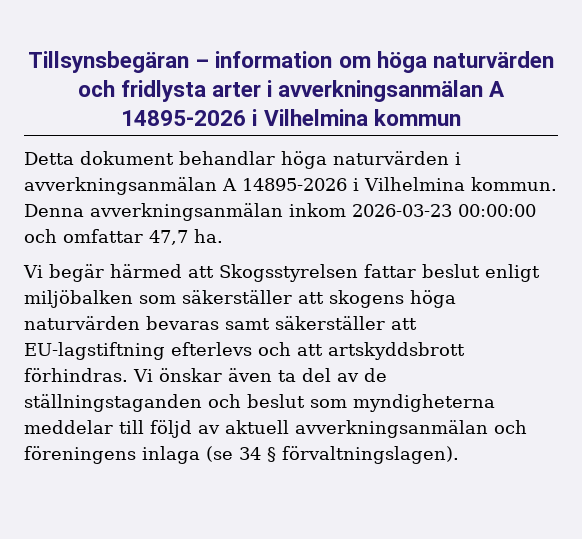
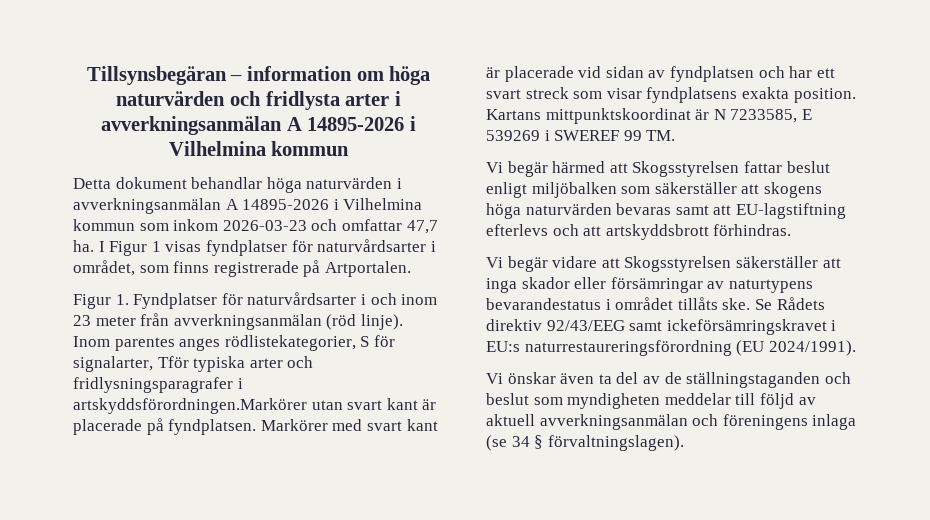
[471,177,557,191] [24,203,283,221] kommun. Denna avverkningsanmälan -> [73,219,169,231] kommun som
[458,204,536,217] 00:00:00 -> (307, 225) none
(223, 236) none -> [98,239,436,256] [73,260,411,277] [73,292,438,309] [73,313,403,330] [73,335,395,351] [73,356,314,372] [73,377,243,393] [73,398,437,414] [73,418,438,435] [486,66,835,82] [486,87,856,103] [486,108,812,124] [486,130,676,141] I Figur 1 visas fyndplatser för naturvårdsarter i området, som finns registrerade på Artportalen. // Figur 1. Fyndplatser för naturvårdsarter i och inom 23 meter från avverkningsanmälan (röd linje). Inom parentes anges rödlistekategorier, S för signalarter, Tför typiska arter och fridlysningsparagrafer i artskyddsförordningen.Markörer utan svart kant är placerade på fyndplatsen. Markörer med svart kant är placerade vid sidan av fyndplatsen och har ett svart streck som visar fyndplatsens exakta position. Kartans mittpunktskoordinat är N 7233585, E 539269 i SWEREF 99 TM.
[275,316,385,330] säkerställer -> (709, 210) none
(128, 375) none -> [486,256,841,272] [486,277,813,293] [486,297,825,310] [486,319,837,335] [486,340,856,356] // Vi begär vidare att Skogsstyrelsen säkerställer att inga skador eller försämringar av naturtypens bevarandestatus i området tillåts ske. Se Rådets direktiv 92/43/EEG samt ickeförsämringskravet i EU:s naturrestaureringsförordning (EU 2024/1991). //
[353,394,495,412] myndigheterna -> [567,393,661,409] myndigheten

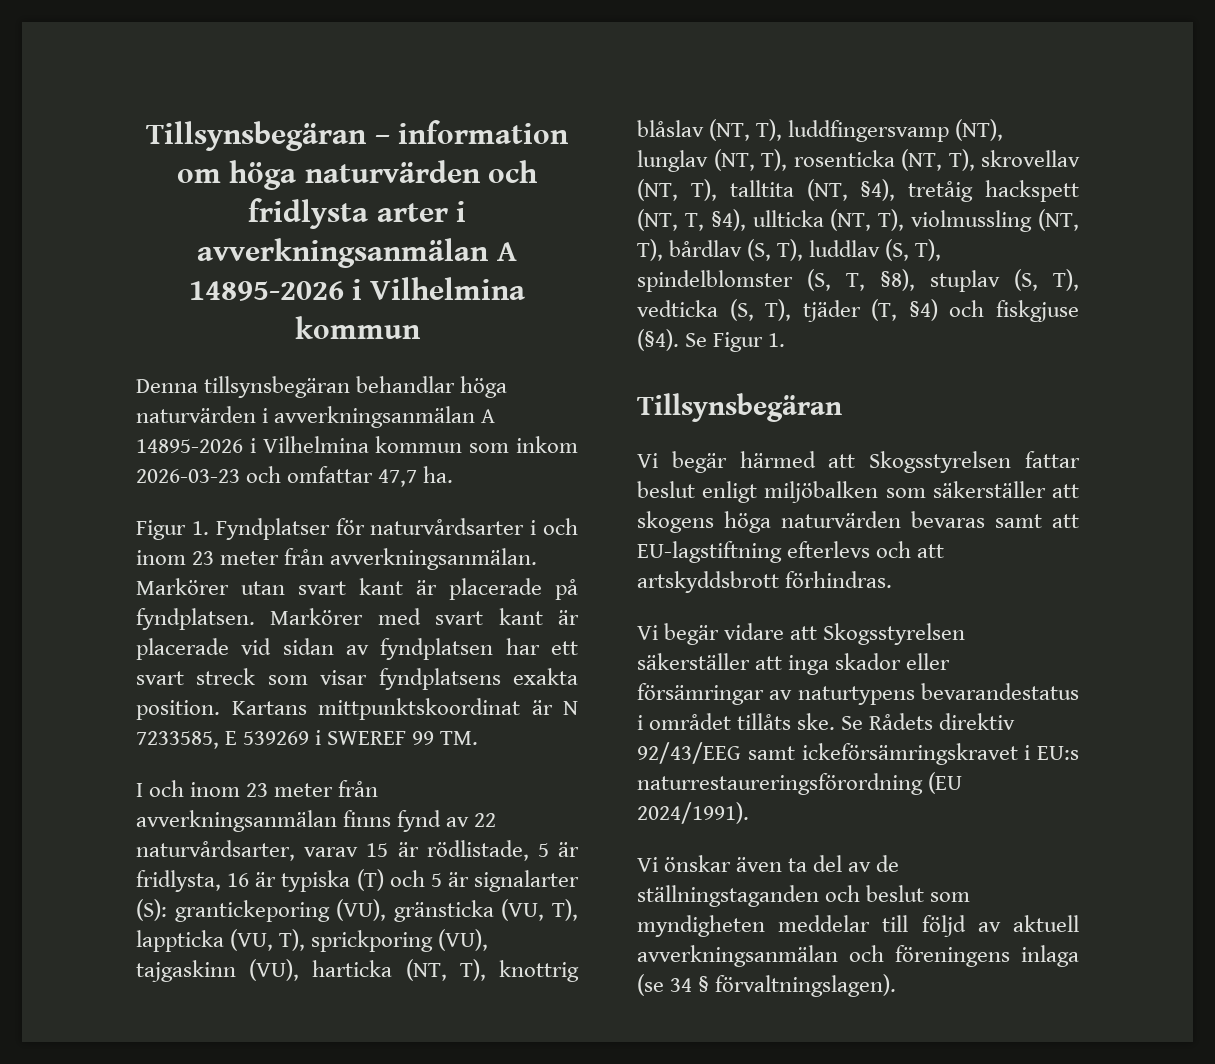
[73,177,187,189] Detta dokument -> [136,376,351,398] Denna tillsynsbegäran
[98,239,436,256] [73,260,411,277] I Figur 1 visas fyndplatser för naturvårdsarter i området, som finns registrerade på Artportalen. -> (454, 474) none
[173,314,403,330] [73,335,395,351] [73,356,314,372] [73,377,243,393] [73,398,307,414] avverkningsanmälan (röd linje). Inom parentes anges rödlistekategorier, S för signalarter, Tför typiska arter och fridlysningsparagrafer i artskyddsförordningen.Markörer -> [330,548,538,570] [136,578,229,595] avverkningsanmälan. Markörer
[758,66,785,78] och -> (494, 649) none
(676, 135) none -> [136,780,379,797] [136,810,497,832] [136,840,579,861] [136,869,579,892] [136,899,578,922] [136,929,489,952] [136,959,579,982] [637,119,1004,142] [637,149,1080,172] [637,179,1079,202] [637,209,1079,232] [637,239,942,261] [637,269,1079,292] [637,299,1079,322] [637,329,786,352] [637,393,842,422] // I och inom 23 meter från avverkningsanmälan finns fynd av 22 naturvårdsarter, varav 15 är rödlistade, 5 är fridlysta, 16 är typiska (T) och 5 är signalarter (S): grantickeporing (VU), gränsticka (VU, T), lappticka (VU, T), sprickporing (VU), tajgaskinn (VU), harticka (NT, T), knottrig blåslav (NT, T), luddfingersvamp (NT), lunglav (NT, T), rosenticka (NT, T), skrovellav (NT, T), talltita (NT, §4), tretåig hackspett (NT, T, §4), ullticka (NT, T), violmussling (NT, T), bårdlav (S, T), luddlav (S, T), spindelblomster (S, T, §8), stuplav (S, T), vedticka (S, T), tjäder (T, §4) och fiskgjuse (§4). Se Figur 1. // Tillsynsbegäran

